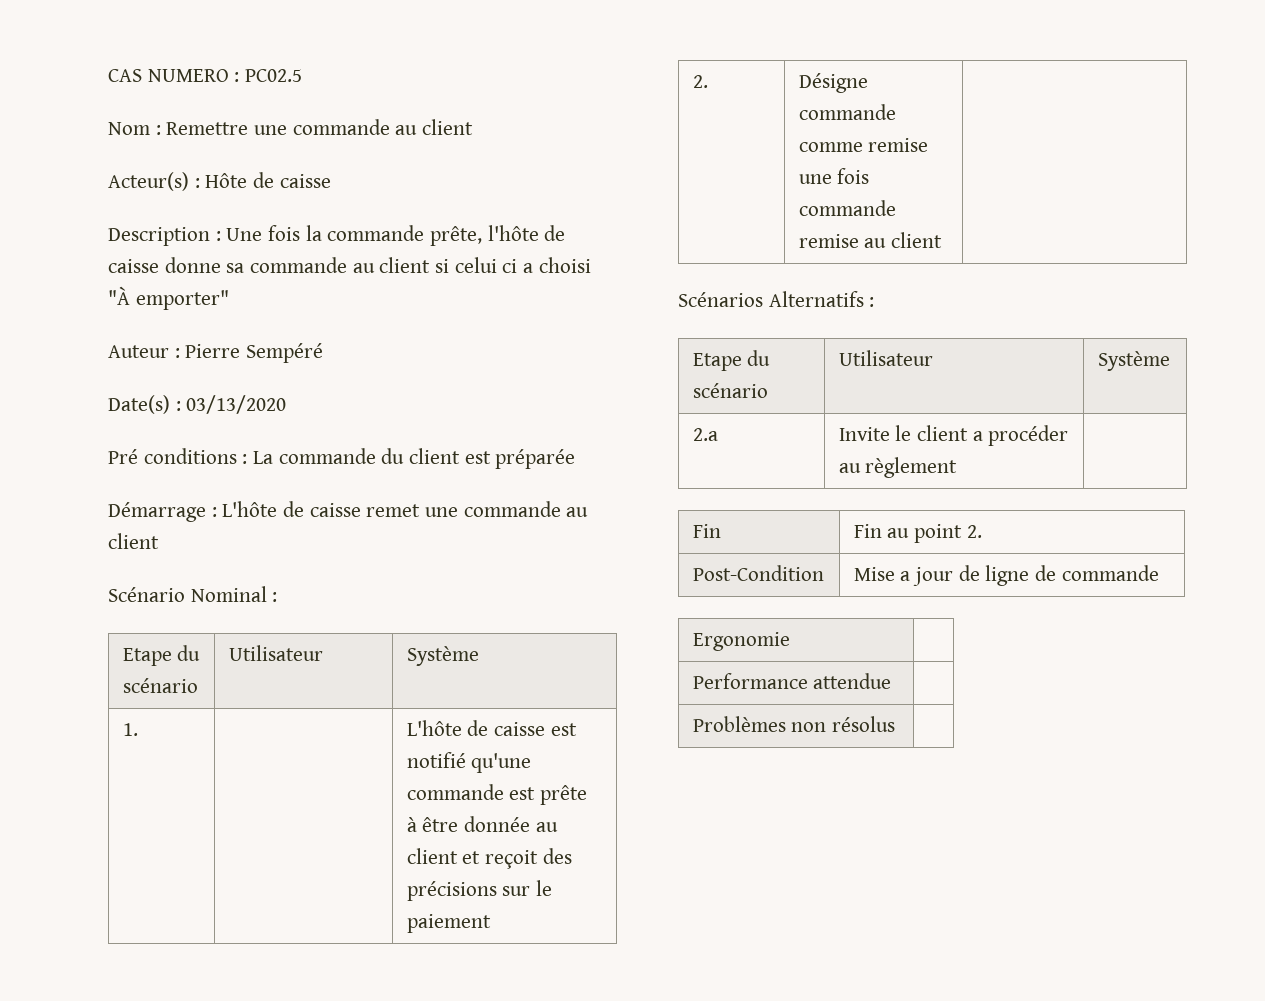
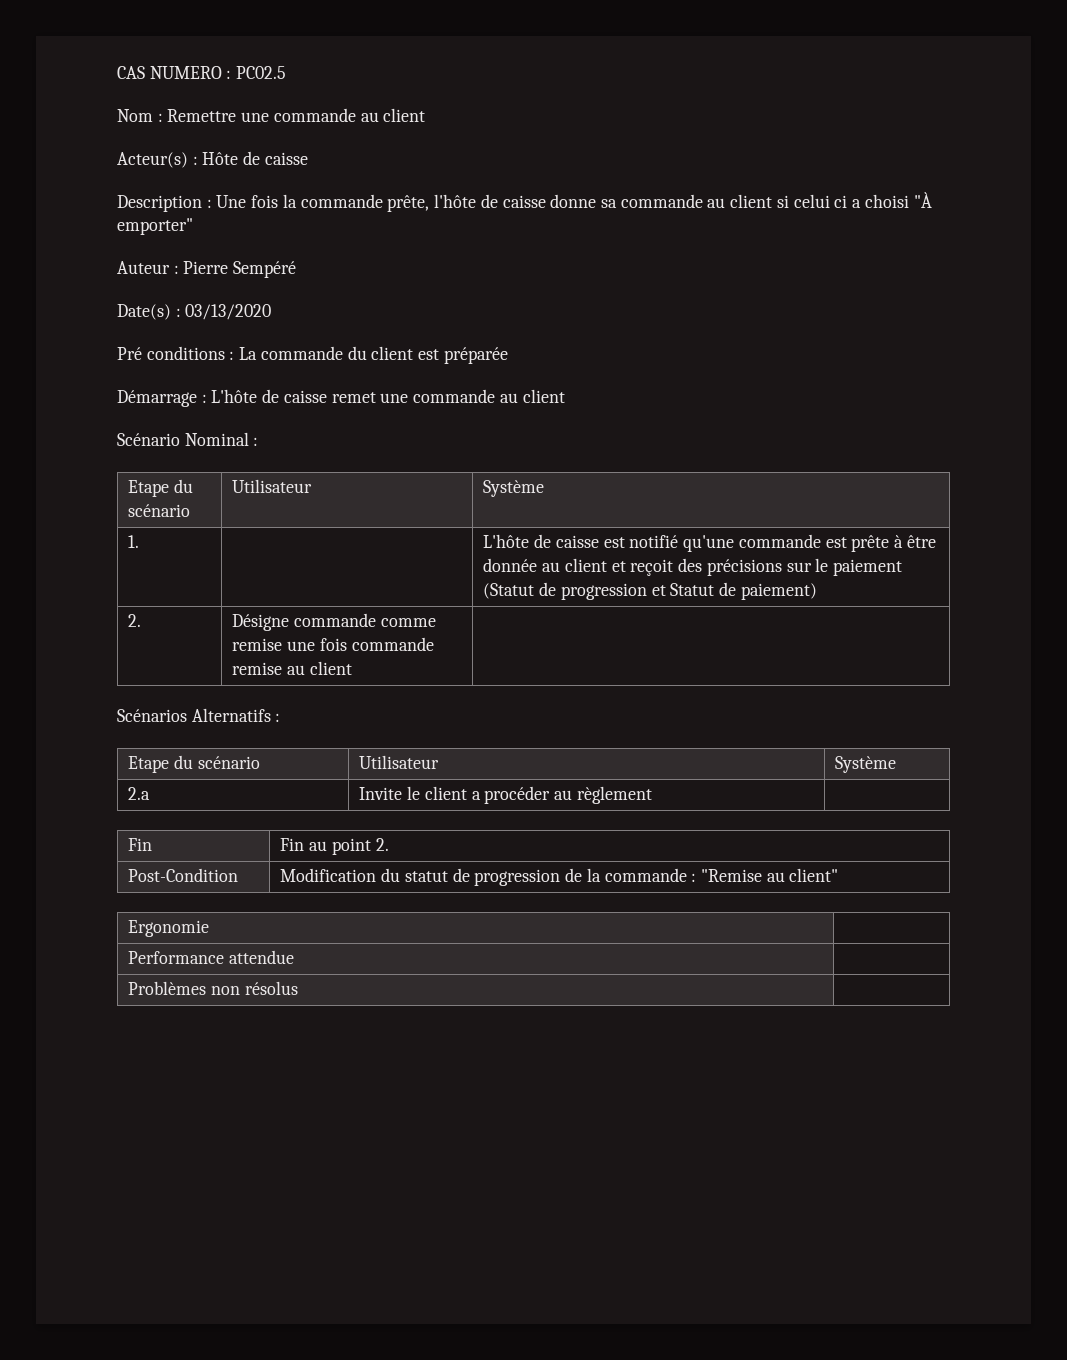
(491, 923) none -> [483,582,817,600] (Statut de progression et Statut de paiement)
[853,565,1159,586] Mise a jour de ligne de commande -> [280,868,839,886] Modification du statut de progression de la commande : "Remise au client"

